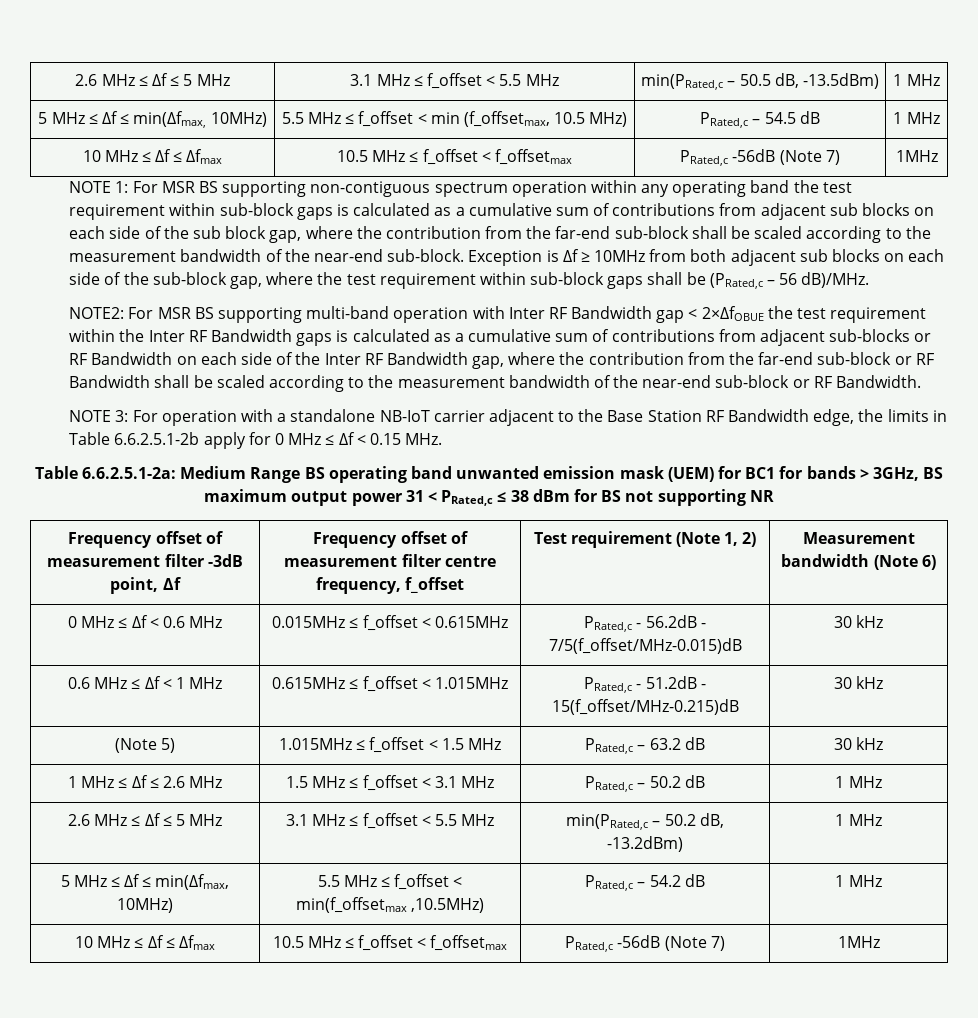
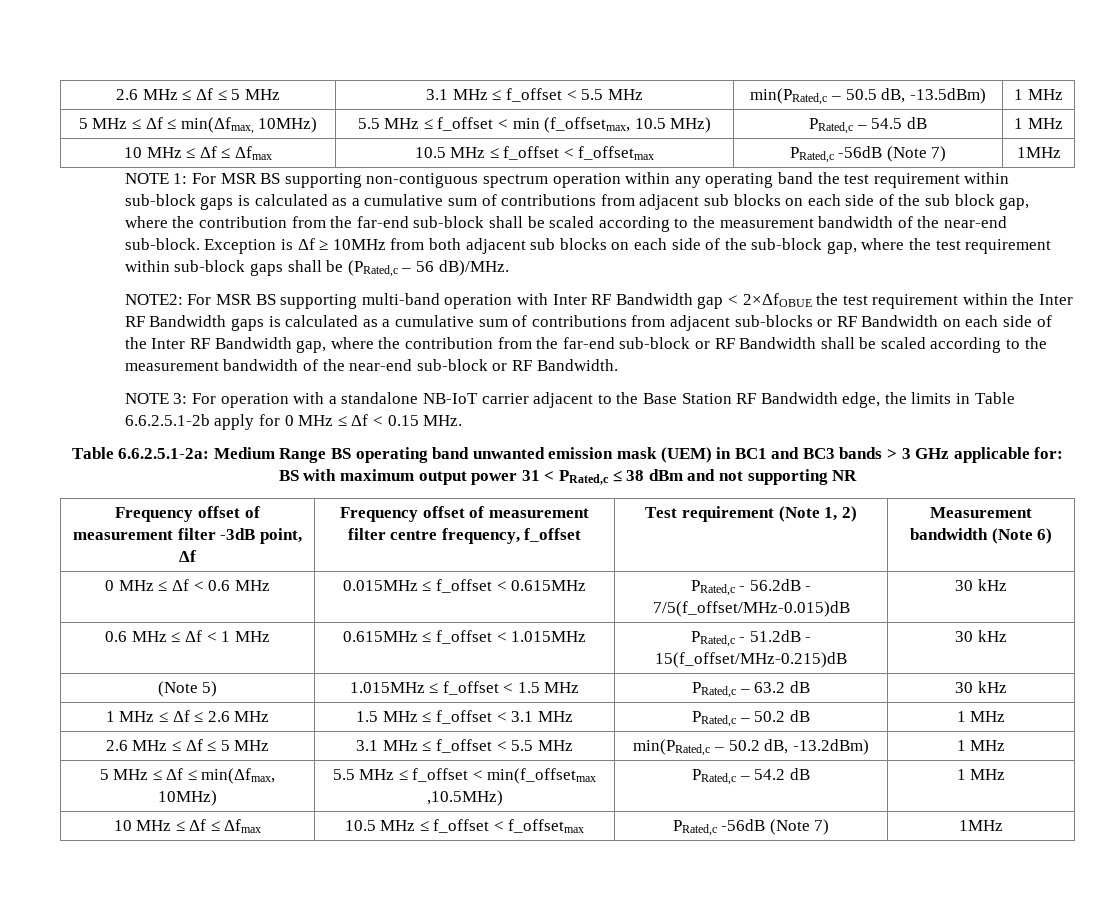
[717,466,944,481] for BC1 for bands > 3GHz, BS -> [716,447,1064,463] [278,469,337,481] in BC1 and BC3 bands > 3 GHz applicable for: BS with
[573,489,622,502] for BS -> [687,469,716,481] and

